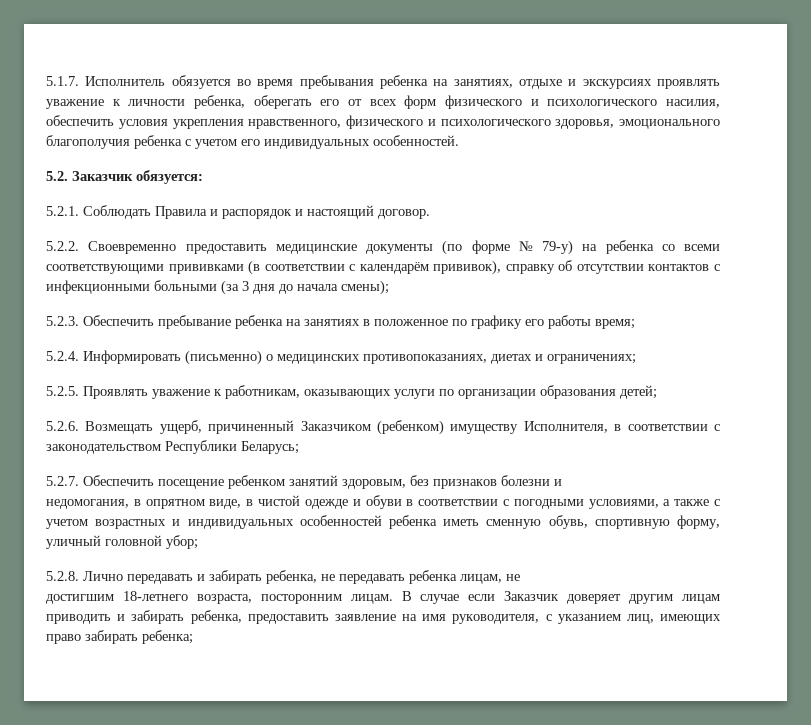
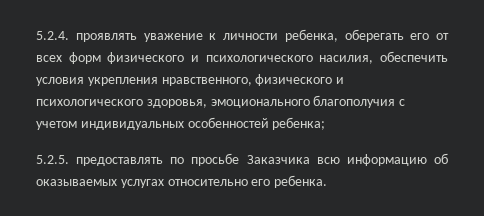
[46,75,652,89] 5.1.7. Исполнитель обязуется во время пребывания ребенка на занятиях, отдыхе и экскурсиях -> [36,31,69,40] 5.2.4.
[134,135,459,149] [46,170,203,184] [46,205,430,219] [46,240,720,255] [46,260,720,275] [46,280,389,295] [46,315,635,329] [46,350,636,365] [46,385,657,399] [46,420,720,435] [46,440,299,454] [46,475,562,489] [46,495,720,509] [46,515,720,529] [46,535,198,549] [46,570,520,584] [46,591,721,604] [46,610,721,624] [46,630,193,644] ребенка с учетом его индивидуальных особенностей. // 5.2. Заказчик обязуется: // 5.2.1. Соблюдать Правила и распорядок и настоящий договор. // 5.2.2. Своевременно предоставить медицинские документы (по форме № 79-у) на ребенка со всеми соответствующими прививками (в соответствии с календарём прививок), справку об отсутствии контактов с инфекционными больными (за 3 дня до начала смены); // 5.2.3. Обеспечить пребывание ребенка на занятиях в положенное по графику его работы время; // 5.2.4. Информировать (письменно) о медицинских противопоказаниях, диетах и ограничениях; // 5.2.5. Проявлять уважение к работникам, оказывающих услуги по организации образования детей; // 5.2.6. Возмещать ущерб, причиненный Заказчиком (ребенком) имуществу Исполнителя, в соответствии с законодательством Республики Беларусь; // 5.2.7. Обеспечить посещение ребенком занятий здоровым, без признаков болезни и // недомогания, в опрятном виде, в чистой одежде и обуви в соответствии с погодными условиями, а также с учетом возрастных и индивидуальных особенностей ребенка иметь сменную обувь, спортивную форму, уличный головной убор; // 5.2.8. Лично передавать и забирать ребенка, не передавать ребенка лицам, не // достигшим 18-летнего возраста, посторонним лицам. В случае если Заказчик доверяет другим лицам приводить и забирать ребенка, предоставить заявление на имя руководителя, с указанием лиц, имеющих право забирать ребенка; -> [399,99,406,106] [36,117,326,130] [36,153,448,166] [36,175,328,188] с учетом индивидуальных особенностей ребенка; // 5.2.5. предоставлять по просьбе Заказчика всю информацию об оказываемых услугах относительно его ребенка.

